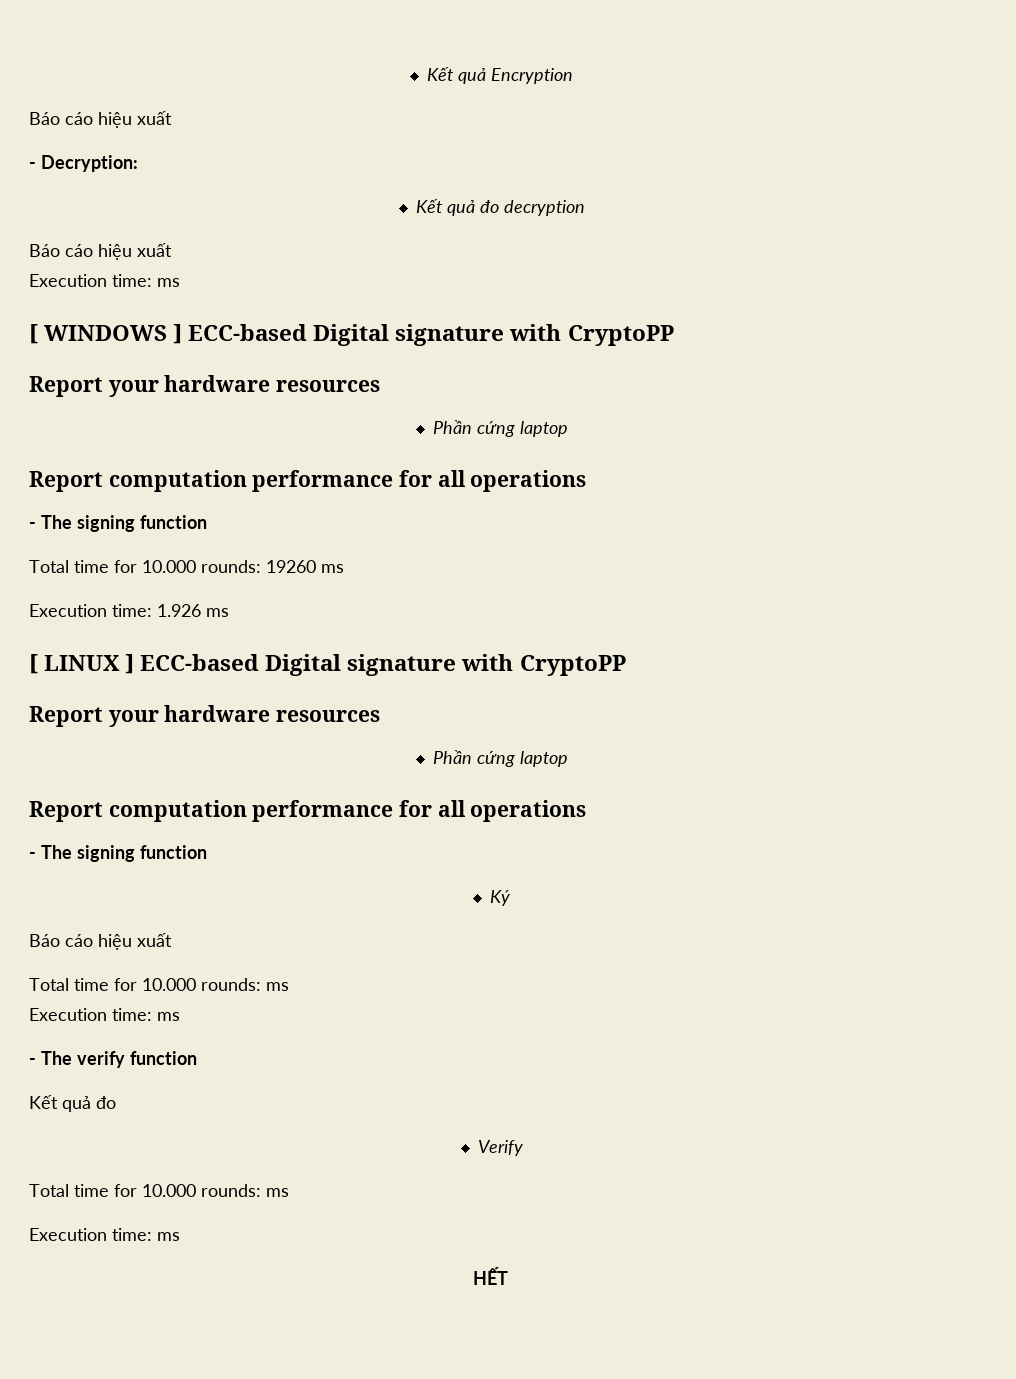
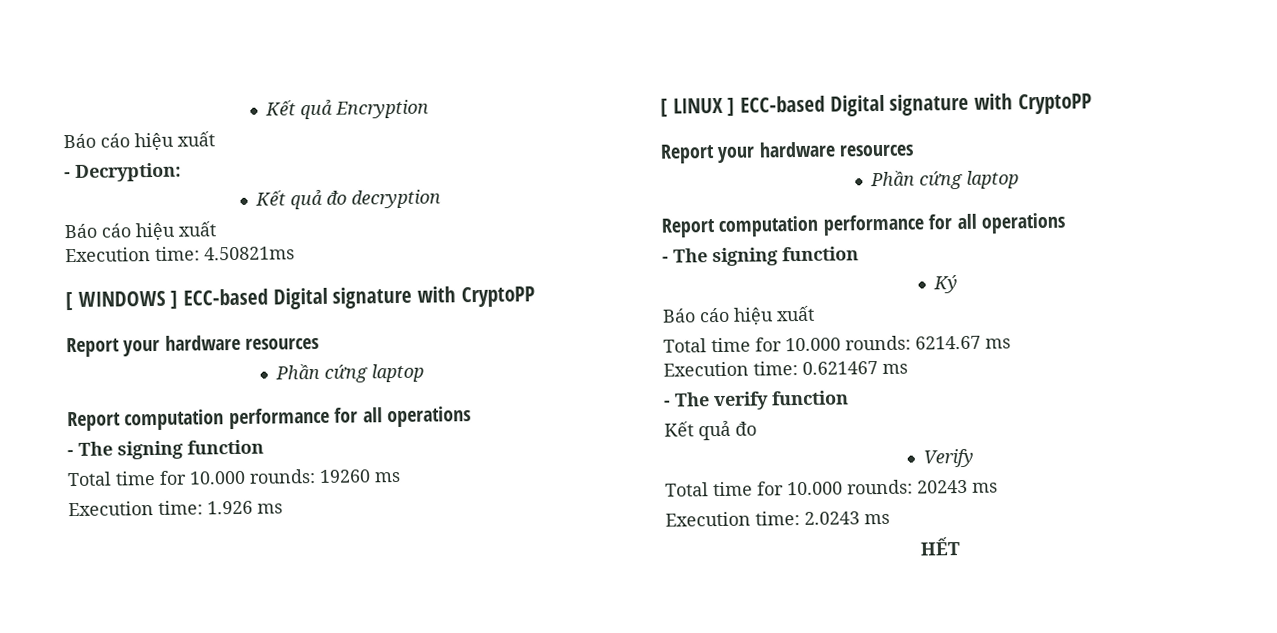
[157,278,180,287] ms -> [204,246,295,261] 4.50821ms
[266,982,289,991] [29,1008,152,1021] ms // Execution time: -> [915,335,1011,350] [663,361,878,377] 6214.67 ms // Execution time: 0.621467
[266,1188,289,1197] [29,1228,152,1241] ms // Execution time: -> [917,479,998,494] [665,511,860,527] 20243 ms // Execution time: 2.0243

